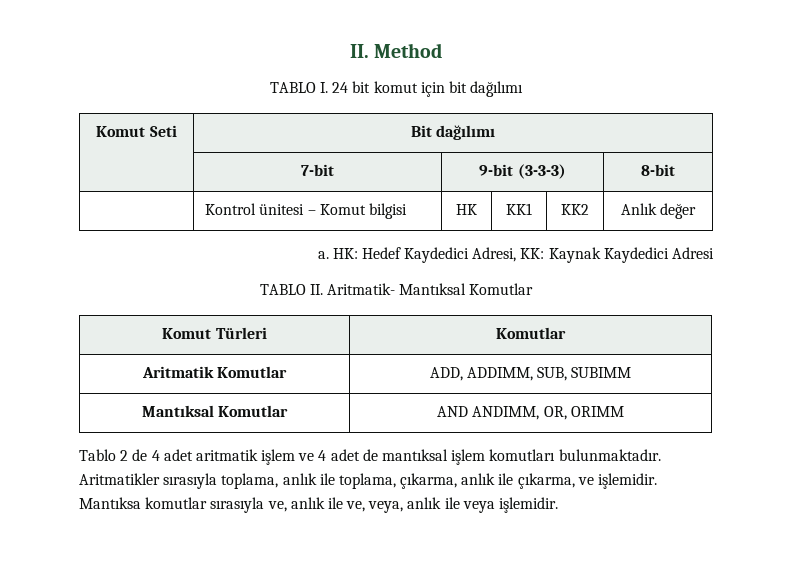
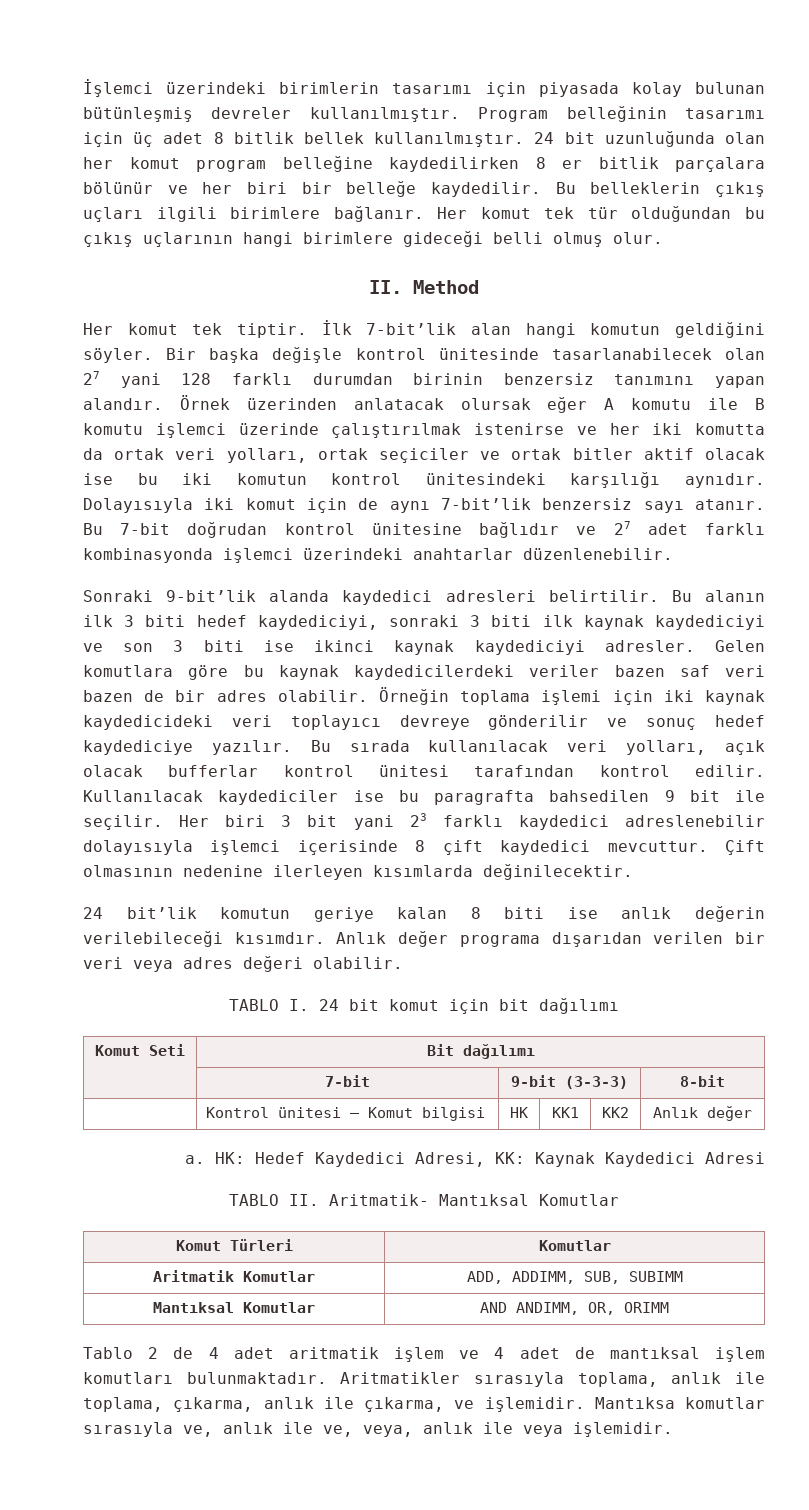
[349,43,443,58] II. Method -> [83,79,765,97] [83,106,765,122] [83,131,765,147] [83,156,765,172] [83,181,765,197] [83,206,765,222] [83,231,663,247] [369,280,479,294] [83,320,765,338] [83,347,765,363] [83,371,765,388] [83,395,766,413] [83,423,765,438] [83,448,765,463] [83,472,765,488] [83,498,765,513] [83,521,765,538] [83,548,673,563] [83,590,765,605] [83,615,765,630] [83,640,765,655] [83,665,765,680] [83,687,765,705] [83,715,765,730] [83,740,765,755] [83,765,765,777] [83,790,765,805] [83,813,765,830] [83,840,766,855] [83,864,633,880] [83,906,765,922] [83,931,765,947] [83,956,403,972] İşlemci üzerindeki birimlerin tasarımı için piyasada kolay bulunan bütünleşmiş devreler kullanılmıştır. Program belleğinin tasarımı için üç adet 8 bitlik bellek kullanılmıştır. 24 bit uzunluğunda olan her komut program belleğine kaydedilirken 8 er bitlik parçalara bölünür ve her biri bir belleğe kaydedilir. Bu belleklerin çıkış uçları ilgili birimlere bağlanır. Her komut tek tür olduğundan bu çıkış uçlarının hangi birimlere gideceği belli olmuş olur. // II. Method // Her komut tek tiptir. İlk 7-bit’lik alan hangi komutun geldiğini söyler. Bir başka değişle kontrol ünitesinde tasarlanabilecek olan 27 yani 128 farklı durumdan birinin benzersiz tanımını yapan alandır. Örnek üzerinden anlatacak olursak eğer A komutu ile B komutu işlemci üzerinde çalıştırılmak istenirse ve her iki komutta da ortak veri yolları, ortak seçiciler ve ortak bitler aktif olacak ise bu iki komutun kontrol ünitesindeki karşılığı aynıdır. Dolayısıyla iki komut için de aynı 7-bit’lik benzersiz sayı atanır. Bu 7-bit doğrudan kontrol ünitesine bağlıdır ve 27 adet farklı kombinasyonda işlemci üzerindeki anahtarlar düzenlenebilir. // Sonraki 9-bit’lik alanda kaydedici adresleri belirtilir. Bu alanın ilk 3 biti hedef kaydediciyi, sonraki 3 biti ilk kaynak kaydediciyi ve son 3 biti ise ikinci kaynak kaydediciyi adresler. Gelen komutlara göre bu kaynak kaydedicilerdeki veriler bazen saf veri bazen de bir adres olabilir. Örneğin toplama işlemi için iki kaynak kaydedicideki veri toplayıcı devreye gönderilir ve sonuç hedef kaydediciye yazılır. Bu sırada kullanılacak veri yolları, açık olacak bufferlar kontrol ünitesi tarafından kontrol edilir. Kullanılacak kaydediciler ise bu paragrafta bahsedilen 9 bit ile seçilir. Her biri 3 bit yani 23 farklı kaydedici adreslenebilir dolayısıyla işlemci içerisinde 8 çift kaydedici mevcuttur. Çift olmasının nedenine ilerleyen kısımlarda değinilecektir. // 24 bit’lik komutun geriye kalan 8 biti ise anlık değerin verilebileceği kısımdır. Anlık değer programa dışarıdan verilen bir veri veya adres değeri olabilir.

